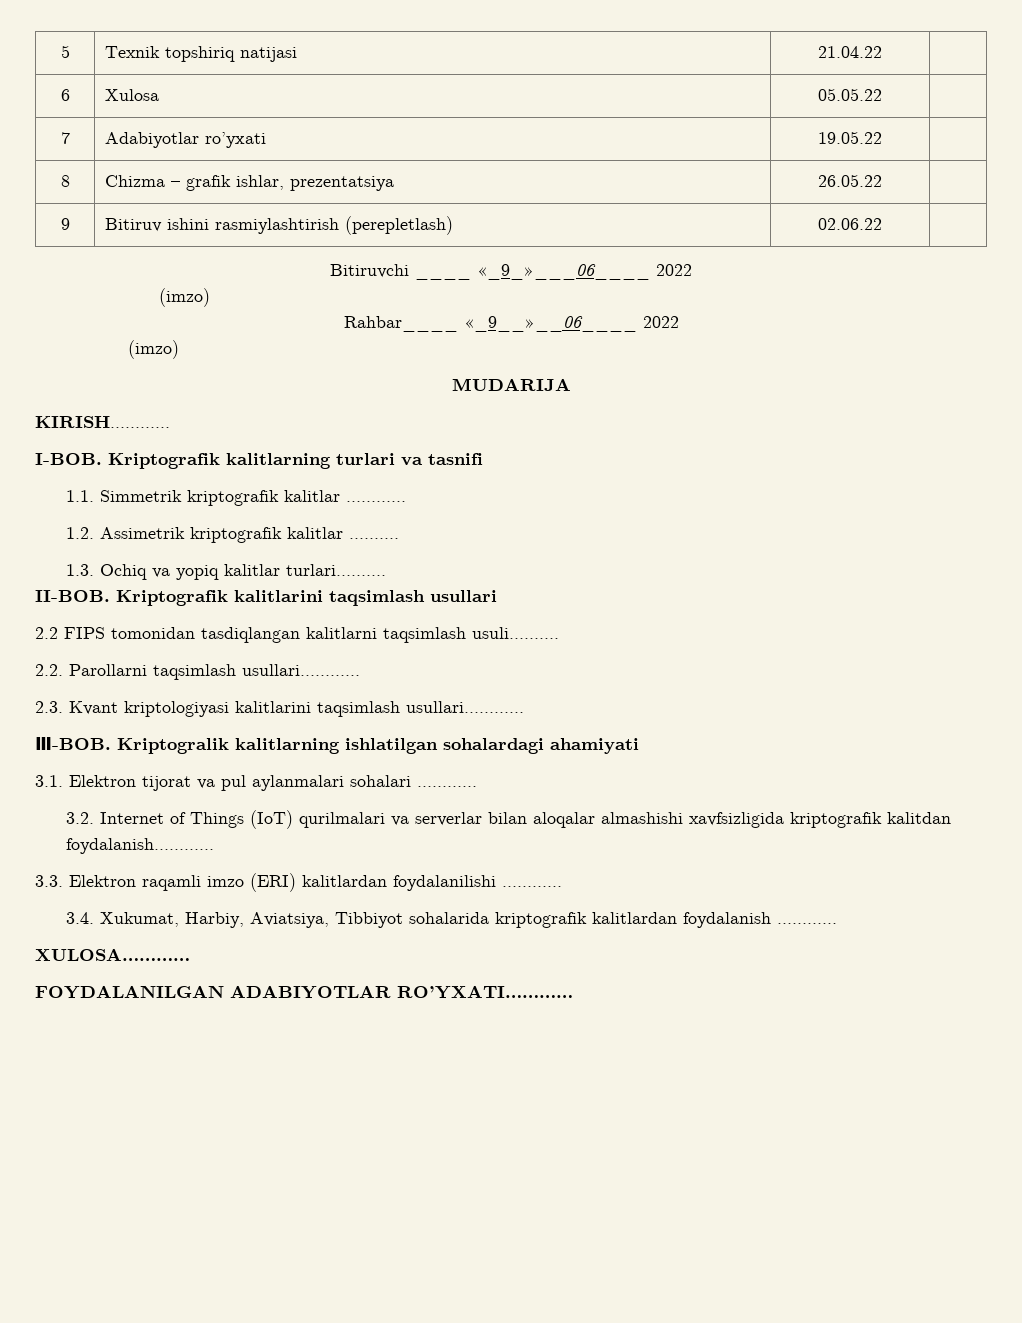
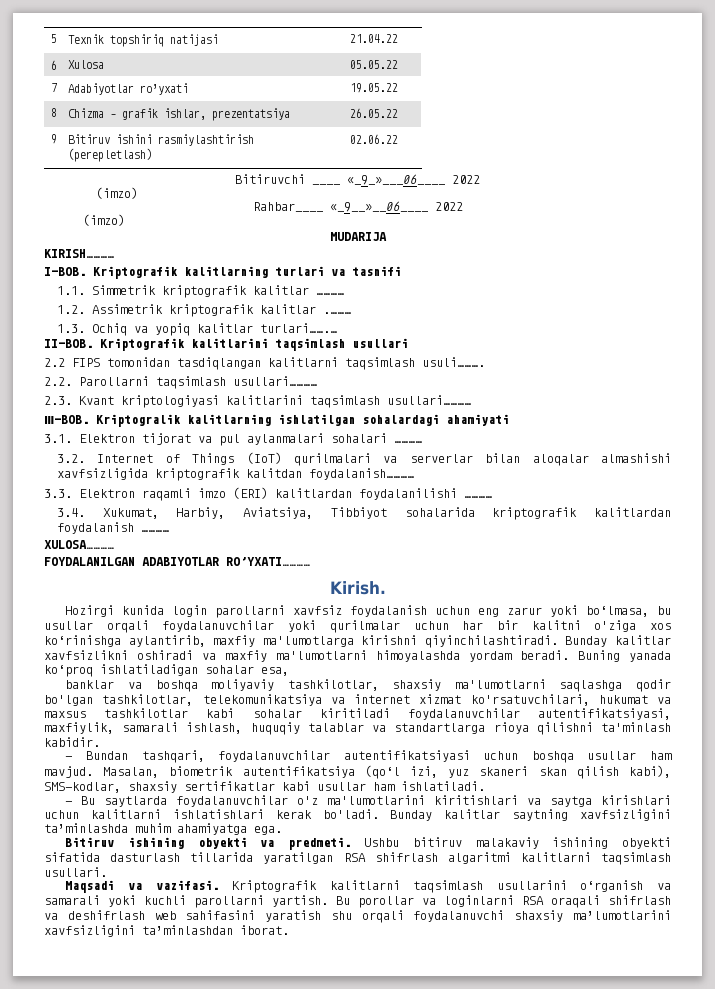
(573, 992) none -> [329,581,386,595] [65,605,671,618] [44,620,671,633] [44,635,671,648] [44,650,671,662] [44,664,289,677] [65,679,671,692] [44,694,671,706] [44,708,671,720] [44,722,671,735] [44,737,100,747] [65,750,672,763] [44,765,671,779] [44,781,485,793] [65,795,671,807] [44,809,671,821] [44,823,282,835] [65,837,672,850] [44,852,671,865] [44,867,107,877] [65,880,671,893] [44,895,671,908] [44,910,671,923] [44,925,289,937] // Kirish. // Hozirgi kunida login parollarni xavfsiz foydalanish uchun eng zarur yoki bo‘lmasa, bu usullar orqali foydalanuvchilar yoki qurilmalar uchun har bir kalitni o'ziga xos ko‘rinishga aylantirib, maxfiy ma'lumotlarga kirishni qiyinchilashtiradi. Bunday kalitlar xavfsizlikni oshiradi va maxfiy ma'lumotlarni himoyalashda yordam beradi. Buning yanada ko‘proq ishlatiladigan sohalar esa, // banklar va boshqa moliyaviy tashkilotlar, shaxsiy ma'lumotlarni saqlashga qodir bo'lgan tashkilotlar, telekomunikatsiya va internet xizmat ko'rsatuvchilari, hukumat va maxsus tashkilotlar kabi sohalar kiritiladi foydalanuvchilar autentifikatsiyasi, maxfiylik, samarali ishlash, huquqiy talablar va standartlarga rioya qilishni ta'minlash kabidir. // - Bundan tashqari, foydalanuvchilar autentifikatsiyasi uchun boshqa usullar ham mavjud. Masalan, biometrik autentifikatsiya (qo‘l izi, yuz skaneri skan qilish kabi), SMS-kodlar, shaxsiy sertifikatlar kabi usullar ham ishlatiladi. // - Bu saytlarda foydalanuvchilar o'z ma'lumotlarini kiritishlari va saytga kirishlari uchun kalitlarni ishlatishlari kerak bo'ladi. Bunday kalitlar saytning xavfsizligini ta’minlashda muhim ahamiyatga ega. // Bitiruv ishining obyekti va predmeti. Ushbu bitiruv malakaviy ishining obyekti sifatida dasturlash tillarida yaratilgan RSA shifrlash algaritmi kalitlarni taqsimlash usullari. // Maqsadi va vazifasi. Kriptografik kalitlarni taqsimlash usullarini o‘rganish va samarali yoki kuchli parollarni yartish. Bu porollar va loginlarni RSA oraqali shifrlash va deshifrlash web sahifasini yaratish shu orqali foydalanuvchi shaxsiy ma’lumotlarini xavfsizligini ta’minlashdan iborat.

